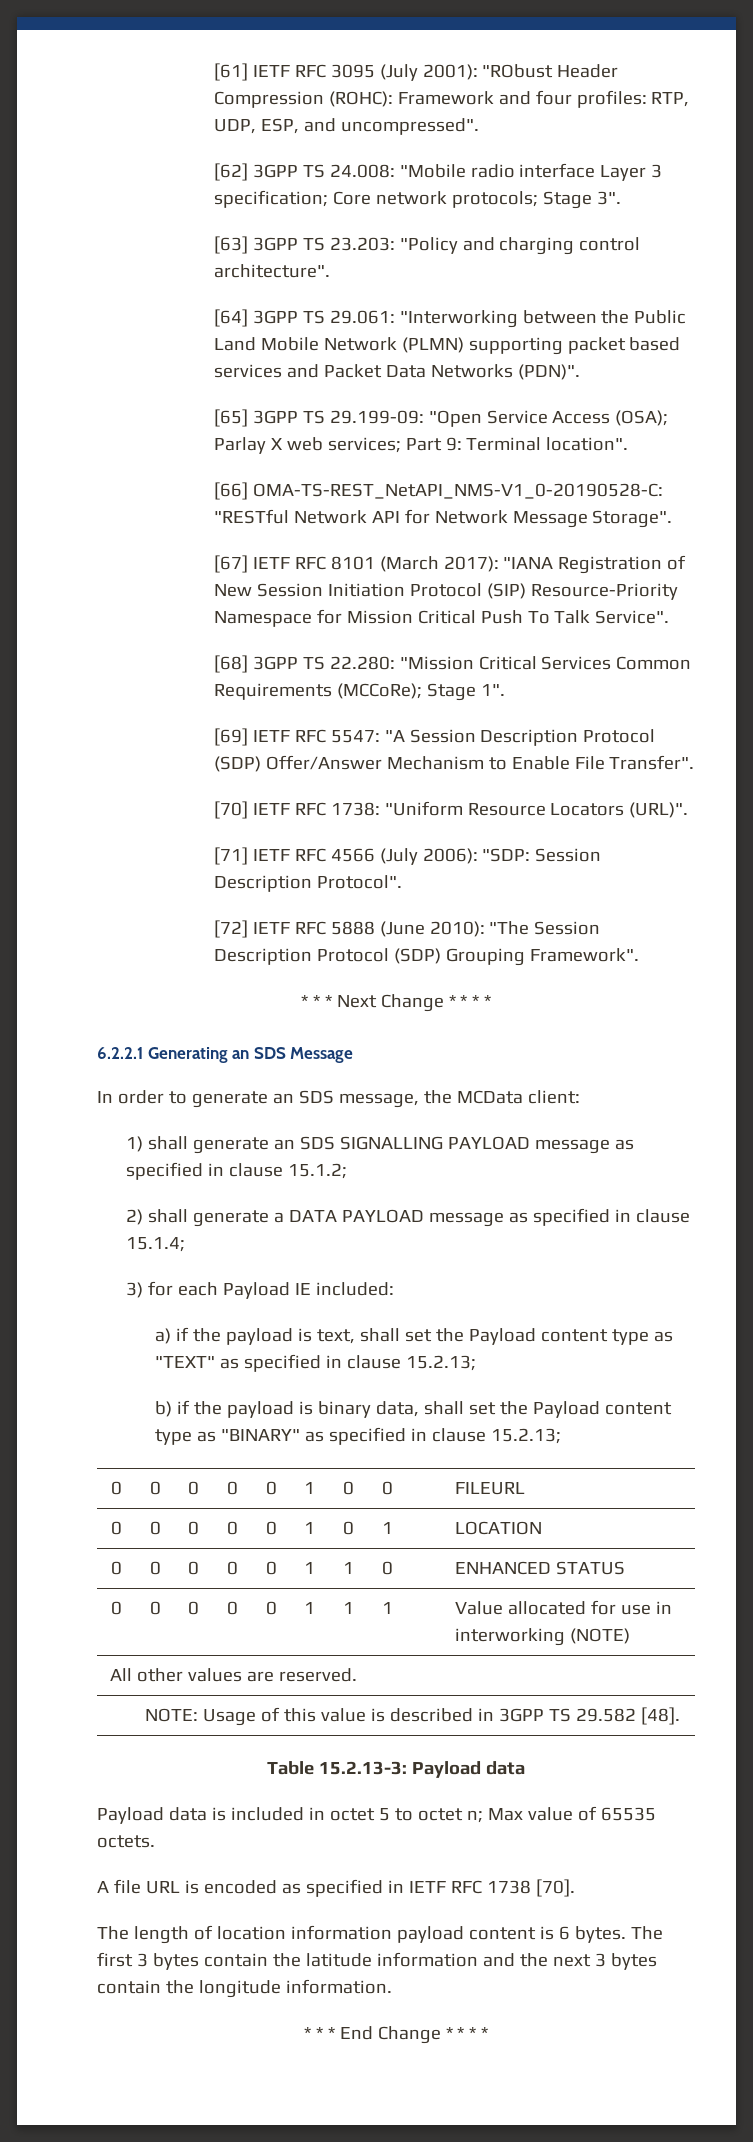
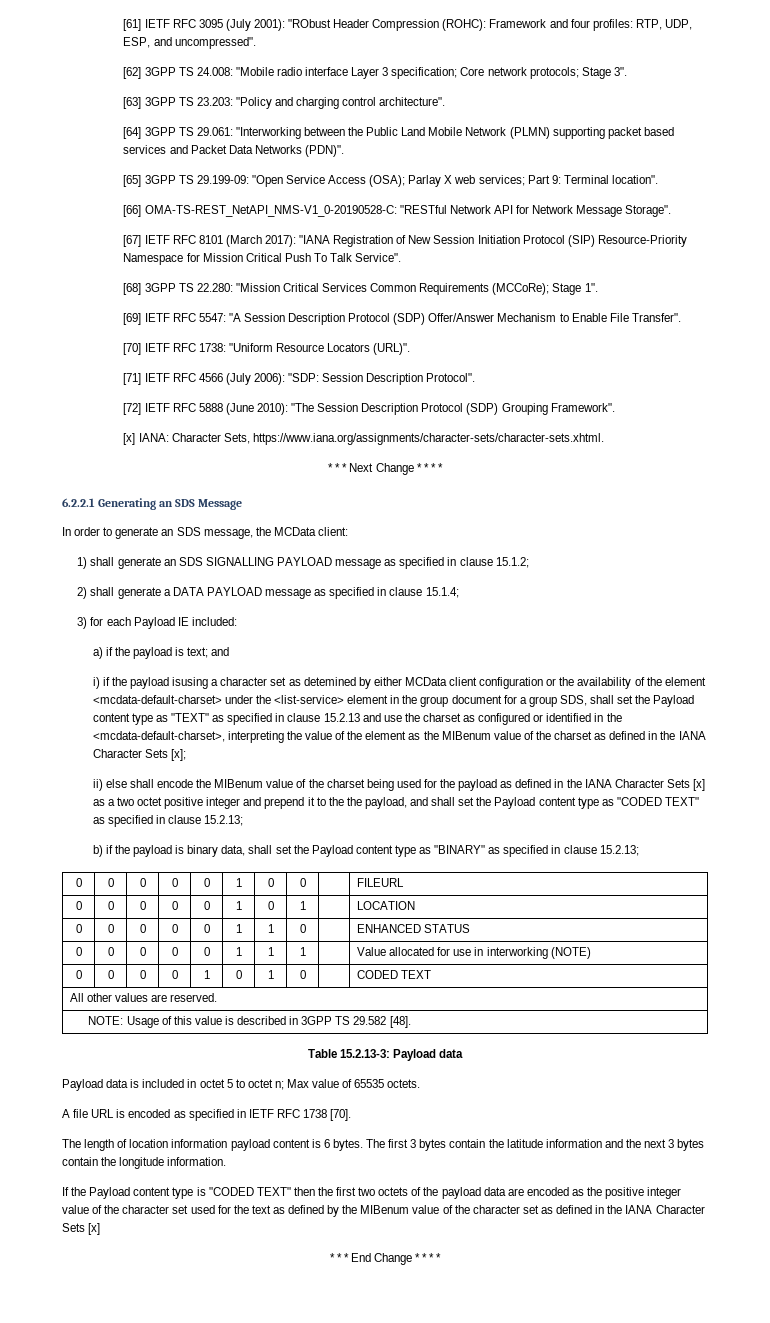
(639, 955) none -> [123,433,604,445] // [x] IANA: Character Sets, https://www.iana.org/assignments/character-sets/character-sets.xhtml.
[317,1329,356,1344] text, -> [187,647,230,658] [92,677,706,689] [92,695,587,707] text; and // i) if the payload isusing a character set as detemined by either MCData client configuration or the availability of the element <mcdata-default-charset> under the <list-service> element in the group document for a group SDS,
(402, 1362) none -> [323,713,622,725] [92,731,706,743] [92,749,186,761] [92,779,706,791] [92,797,700,809] [92,815,202,827] 15.2.13 and use the charset as configured or identified in the <mcdata-default-charset>, interpreting the value of the element as the MIBenum value of the charset as defined in the IANA Character Sets [x]; // ii) else shall encode the MIBenum value of the charset being used for the payload as defined in the IANA Character Sets [x] as a two octet positive integer and prepend it to the the payload, and shall set the Payload content type as "CODED TEXT" as specified in clause
(631, 1636) none -> [75,970,82,979] [107,970,114,979] [139,970,146,979] [171,970,178,979] [203,970,210,979] [235,970,242,979] [267,970,274,979] [299,970,306,979] [357,970,432,979] // 0 | 0 | 0 | 0 | 1 | 0 | 1 | 0 | | CODED TEXT
(392, 1986) none -> [62,1187,682,1199] [62,1205,705,1217] [62,1223,101,1235] // If the Payload content type is "CODED TEXT" then the first two octets of the payload data are encoded as the positive integer value of the character set used for the text as defined by the MIBenum value of the character set as defined in the IANA Character Sets [x]

